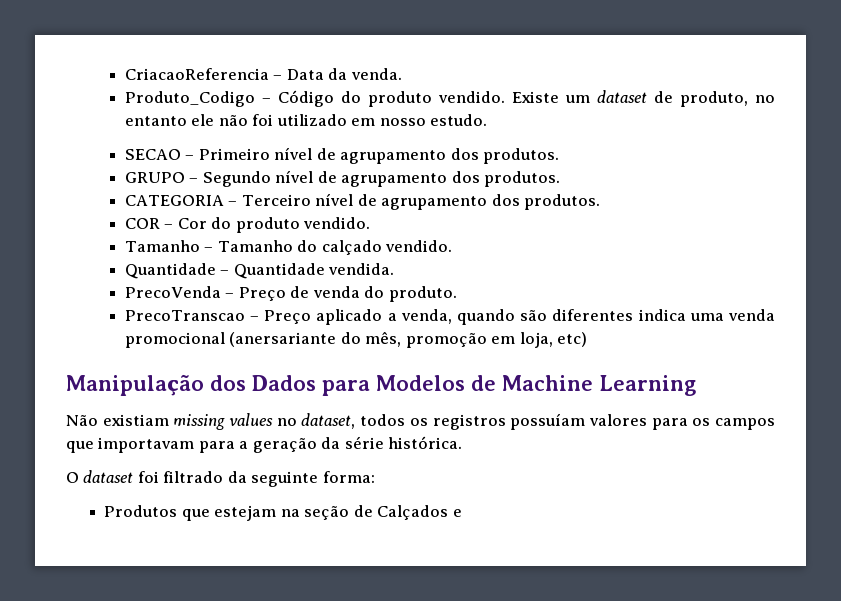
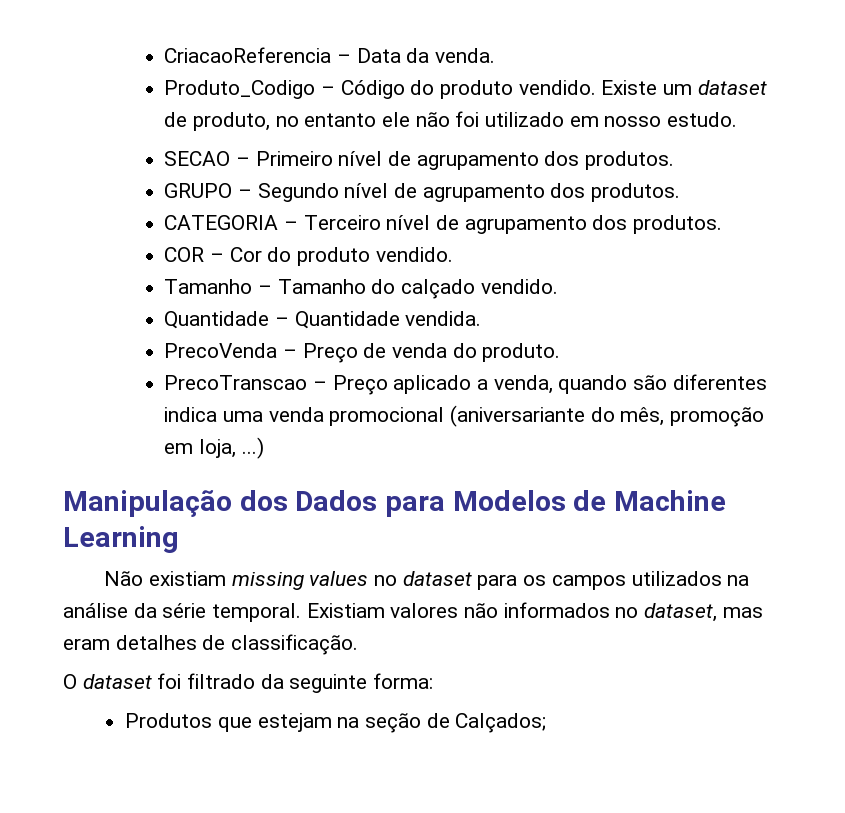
[229,332,337,347] (anersariante -> [450,405,586,427] (aniversariante
[557,332,588,347] etc) -> [241,437,264,459] ...)
[301,413,776,430] [66,436,463,453] dataset, todos os registros possuíam valores para os campos que importavam para a geração da série histórica. -> [402,571,750,590] [63,602,763,622] [63,634,359,655] dataset para os campos utilizados na análise da série temporal. Existiam valores não informados no dataset, mas eram detalhes de classificação.
[377,505,462,520] Calçados e -> [455,713,547,733] Calçados;

